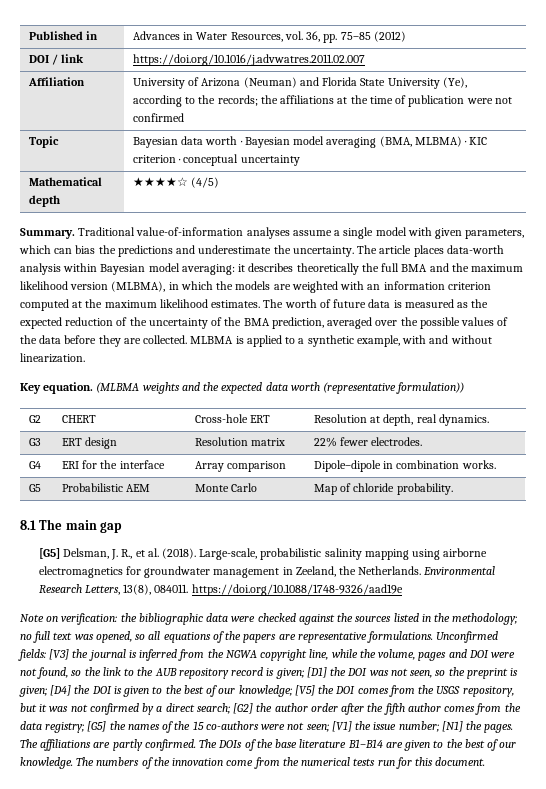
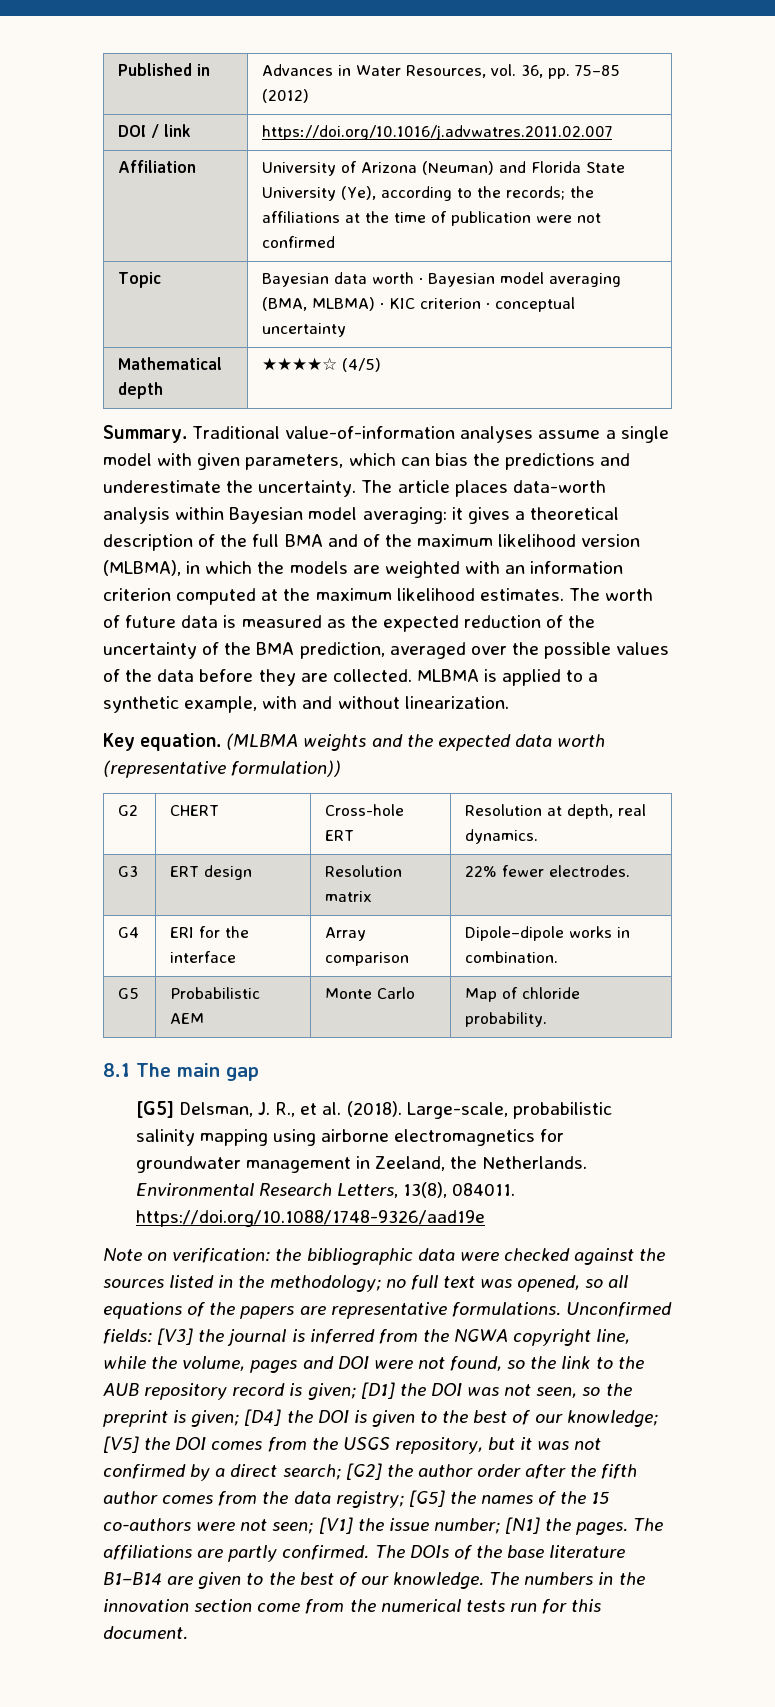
[248,263,359,275] describes theoretically -> [467,507,620,524] [103,534,216,551] gives a theoretical description of
(449, 267) none -> [362,534,380,547] of
[383,460,496,469] in combination works. -> [569,926,631,938] [465,951,559,963] works in combination.
[141,757,153,769] of -> [598,1572,614,1585] in
(224, 762) none -> [194,1599,253,1612] section

